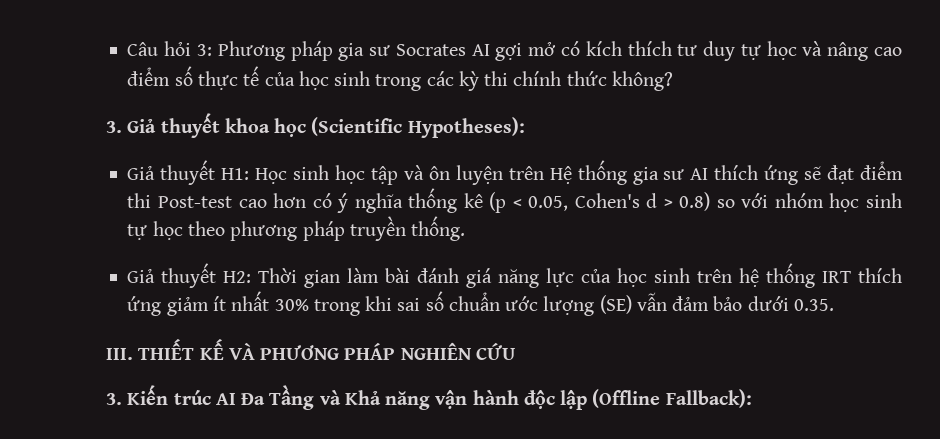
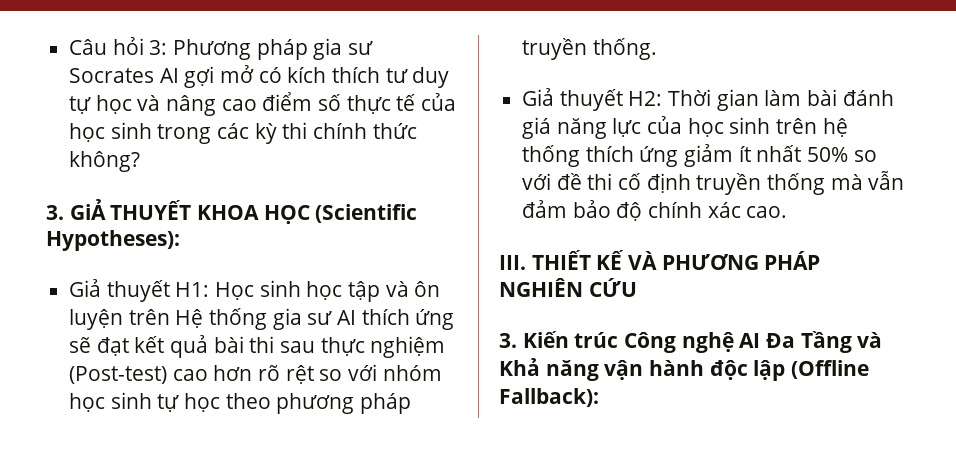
[127,113,307,138] Giả thuyết khoa học -> [69,199,310,225] GiẢ THUYẾT KHOA HỌC
[860,161,904,180] [127,188,711,213] điểm thi Post-test cao hơn có ý nghĩa thống kê (p < 0.05, Cohen's d > 0.8) -> [134,335,446,358] [69,365,314,384] kết quả bài thi sau thực nghiệm (Post-test) cao hơn rõ rệt
[822,271,852,283] IRT -> (581, 156) none
[274,291,834,316] 30% trong khi sai số chuẩn ước lượng (SE) vẫn đảm bảo dưới 0.35. -> [807,147,877,162] [522,171,905,195] [522,200,788,221] 50% so với đề thi cố định truyền thống mà vẫn đảm bảo độ chính xác cao.
(211, 397) none -> [624,332,734,353] Công nghệ

